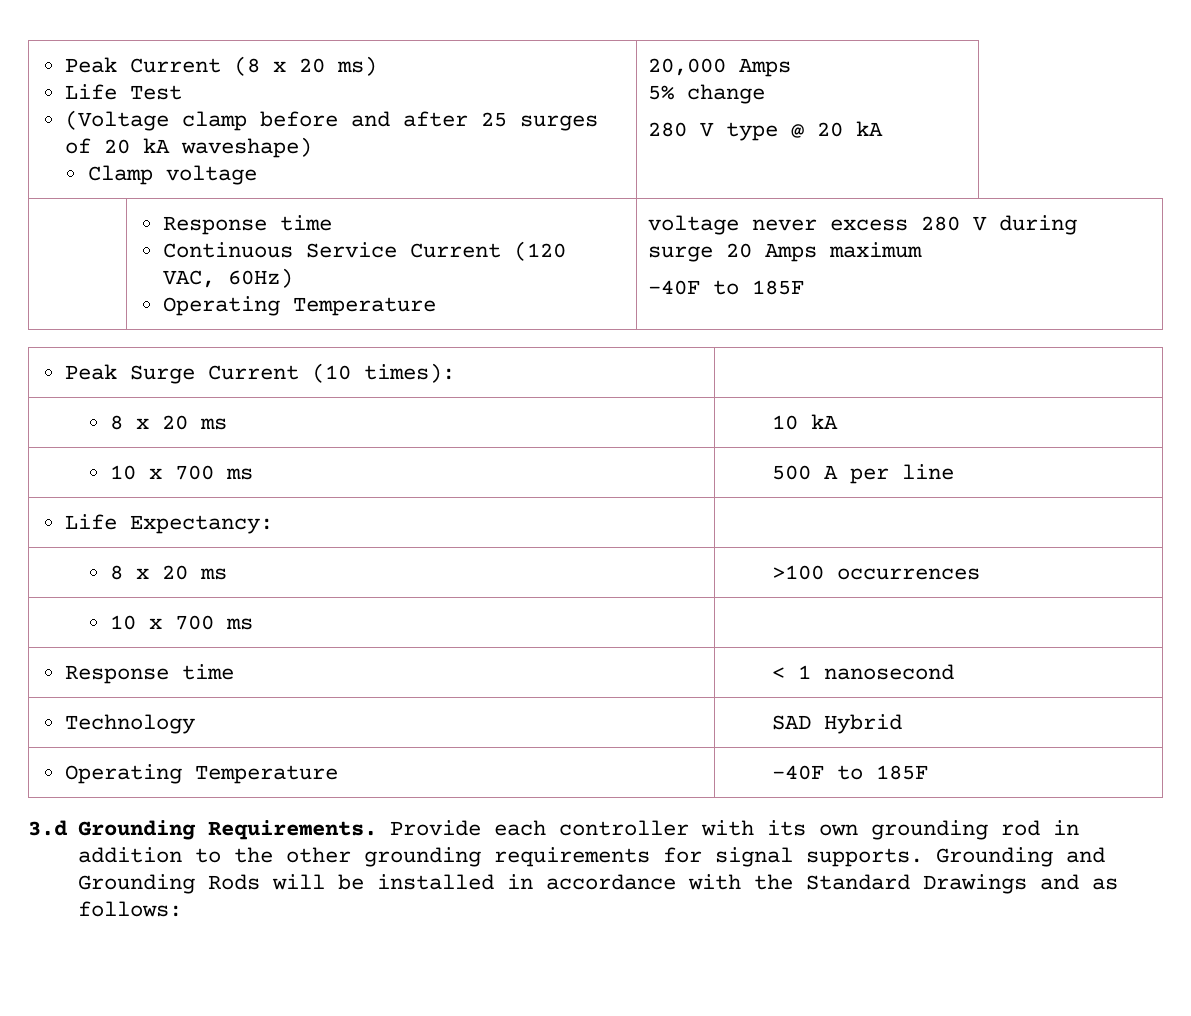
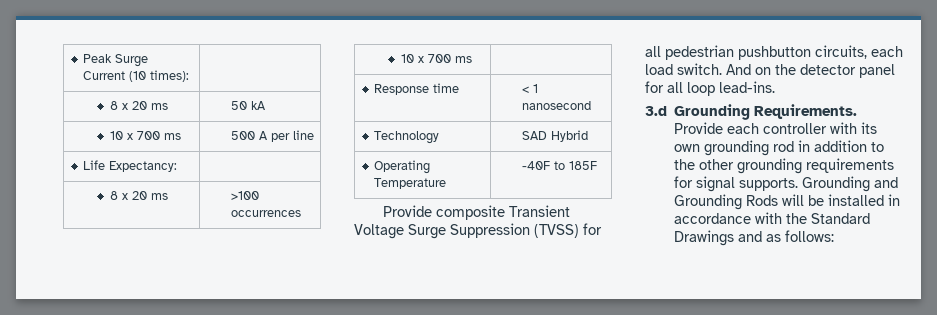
[64,56,377,76] [64,84,182,100] [64,110,598,131] [64,137,312,158] [87,165,257,185] [648,58,792,77] [648,84,766,104] [648,121,884,141] [162,215,332,235] [162,241,566,261] [162,268,293,288] [162,296,436,316] [648,215,1078,235] [648,242,923,262] [648,280,805,295] [64,364,117,380] Peak Current (8 x 20 ms) // Life Test // (Voltage clamp before and after 25 surges of 20 kA waveshape) // Clamp voltage | 20,000 Amps // 5% change // 280 V type @ 20 kA // | Response time // Continuous Service Current (120 VAC, 60Hz) // Operating Temperature | voltage never excess 280 V during surge 20 Amps maximum // -40F to 185F // Peak -> [83,54,113,63] Peak
[771,415,798,430] 10 -> [231,101,248,110] 50
(928, 772) none -> [382,205,570,220] [354,223,602,239] [645,45,903,60] [645,63,895,78] [645,81,775,96] // Provide composite Transient Voltage Surge Suppression (TVSS) for all pedestrian pushbutton circuits, each load switch. And on the detector panel for all loop lead-ins.

